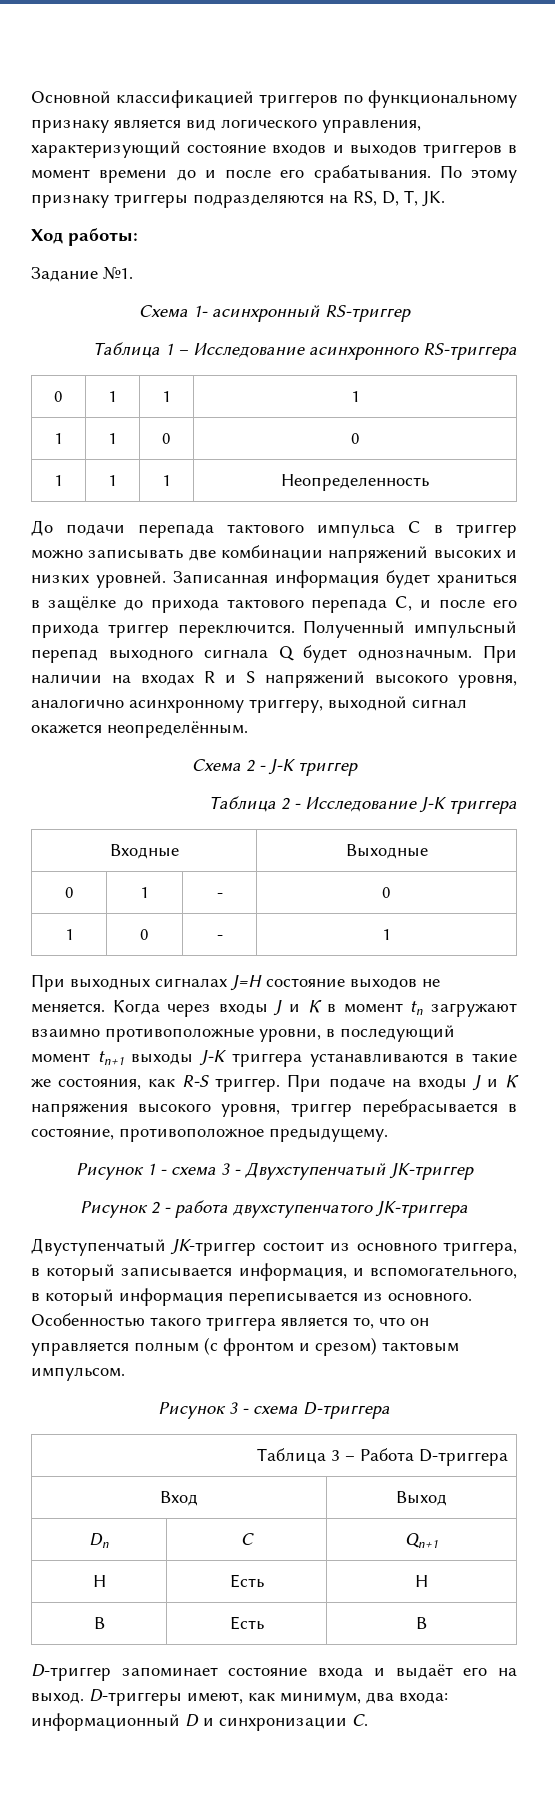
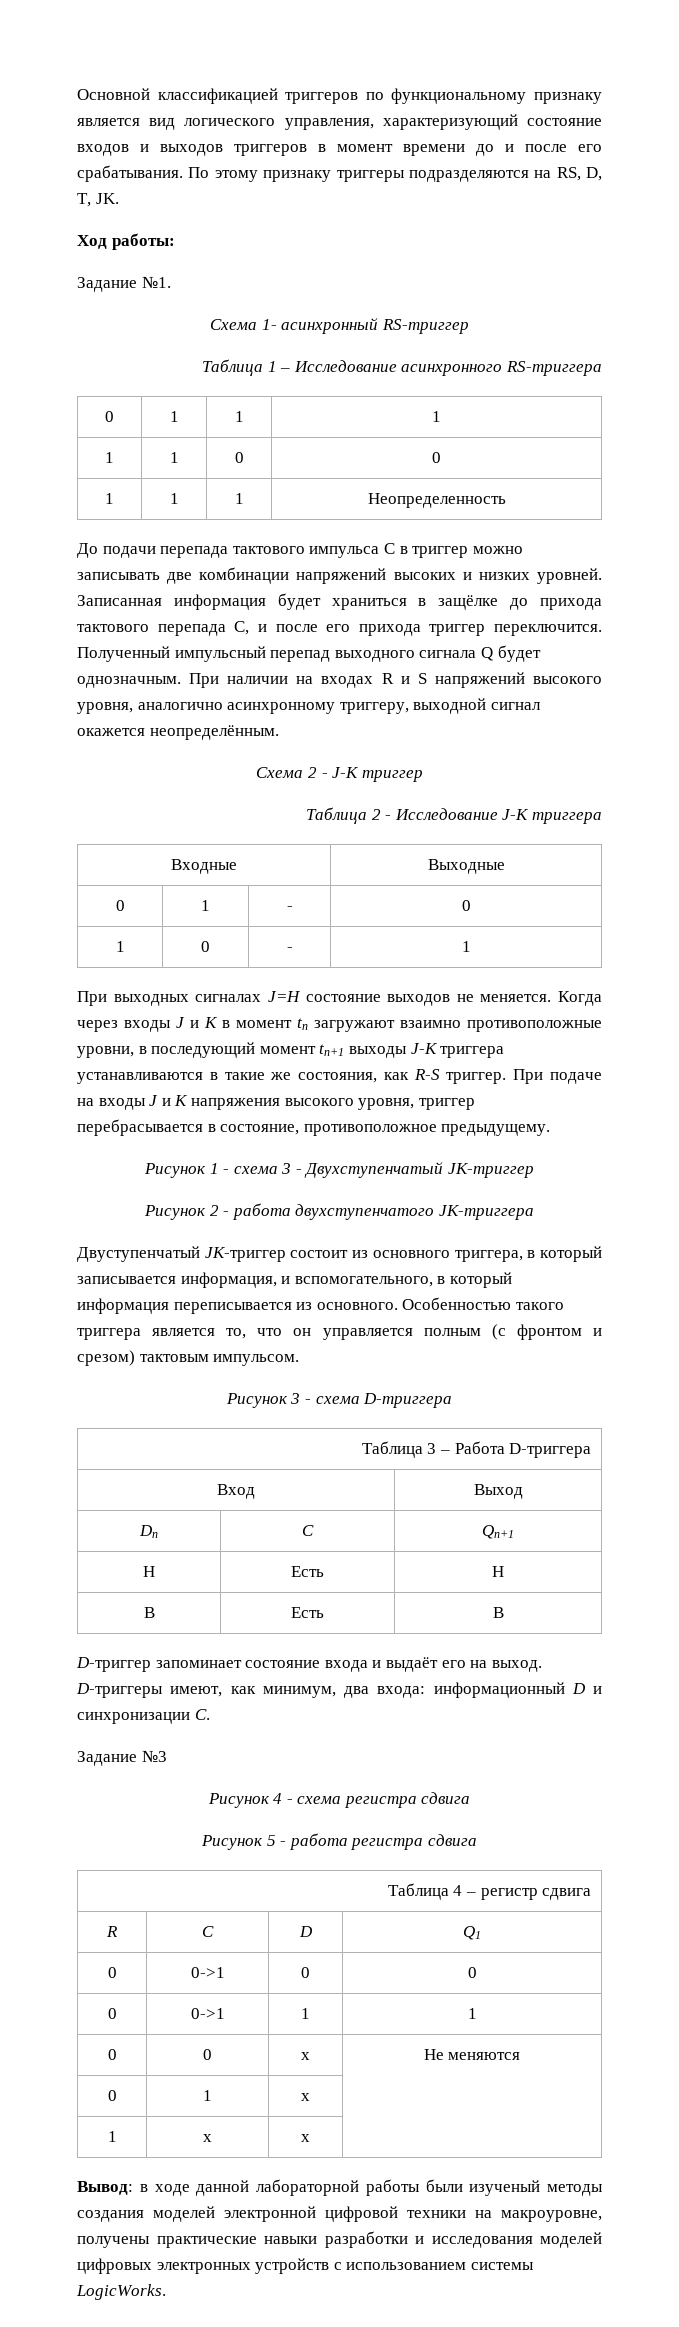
(368, 1720) none -> [77,1750,167,1766] [207,1792,471,1808] [201,1833,477,1850] [387,1883,592,1900] [106,1926,118,1937] [202,1926,214,1937] [298,1926,313,1937] [463,1926,481,1940] [107,1967,117,1978] [190,1967,225,1978] [301,1967,310,1978] [467,1967,477,1978] [107,2008,117,2019] [190,2008,225,2019] [301,2008,310,2019] [467,2008,477,2019] [107,2049,117,2060] [203,2049,212,2060] [301,2052,310,2060] [423,2049,521,2060] [107,2090,117,2101] [203,2090,212,2101] [301,2093,310,2101] [107,2131,117,2142] [203,2134,212,2142] [301,2134,310,2142] [77,2179,603,2196] [77,2206,602,2222] [77,2231,602,2248] [77,2258,534,2274] [76,2284,166,2300] // Задание №3 // Рисунок 4 - схема регистра сдвига // Рисунок 5 - работа регистра сдвига // Таблица 4 – регистр сдвига // R | C | D | Q1 // 0 | 0->1 | 0 | 0 // 0 | 0->1 | 1 | 1 // 0 | 0 | х | Не меняются // 0 | 1 | х | // 1 | х | х | // Вывод: в ходе данной лабораторной работы были изученый методы создания моделей электронной цифровой техники на макроуровне, получены практические навыки разработки и исследования моделей цифровых электронных устройств с использованием системы LogicWorks.

